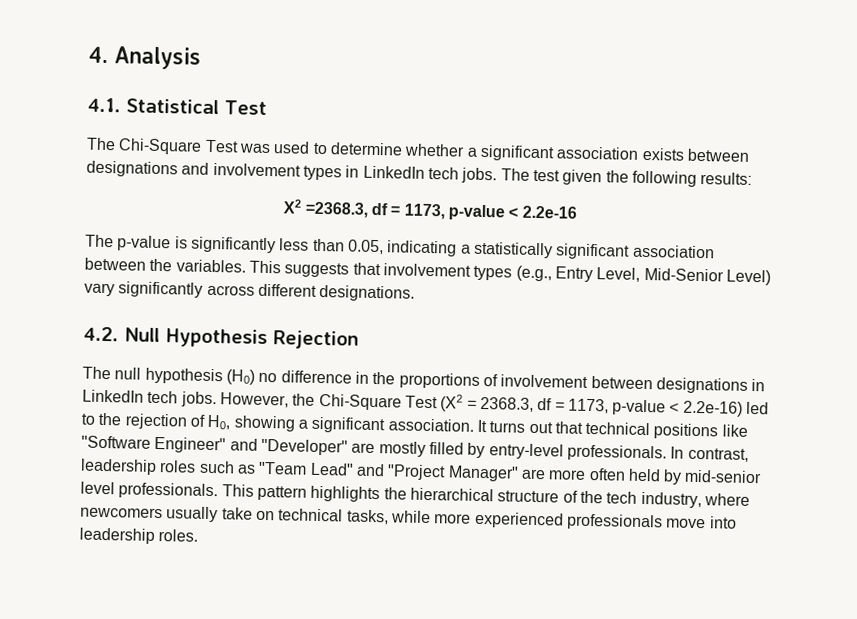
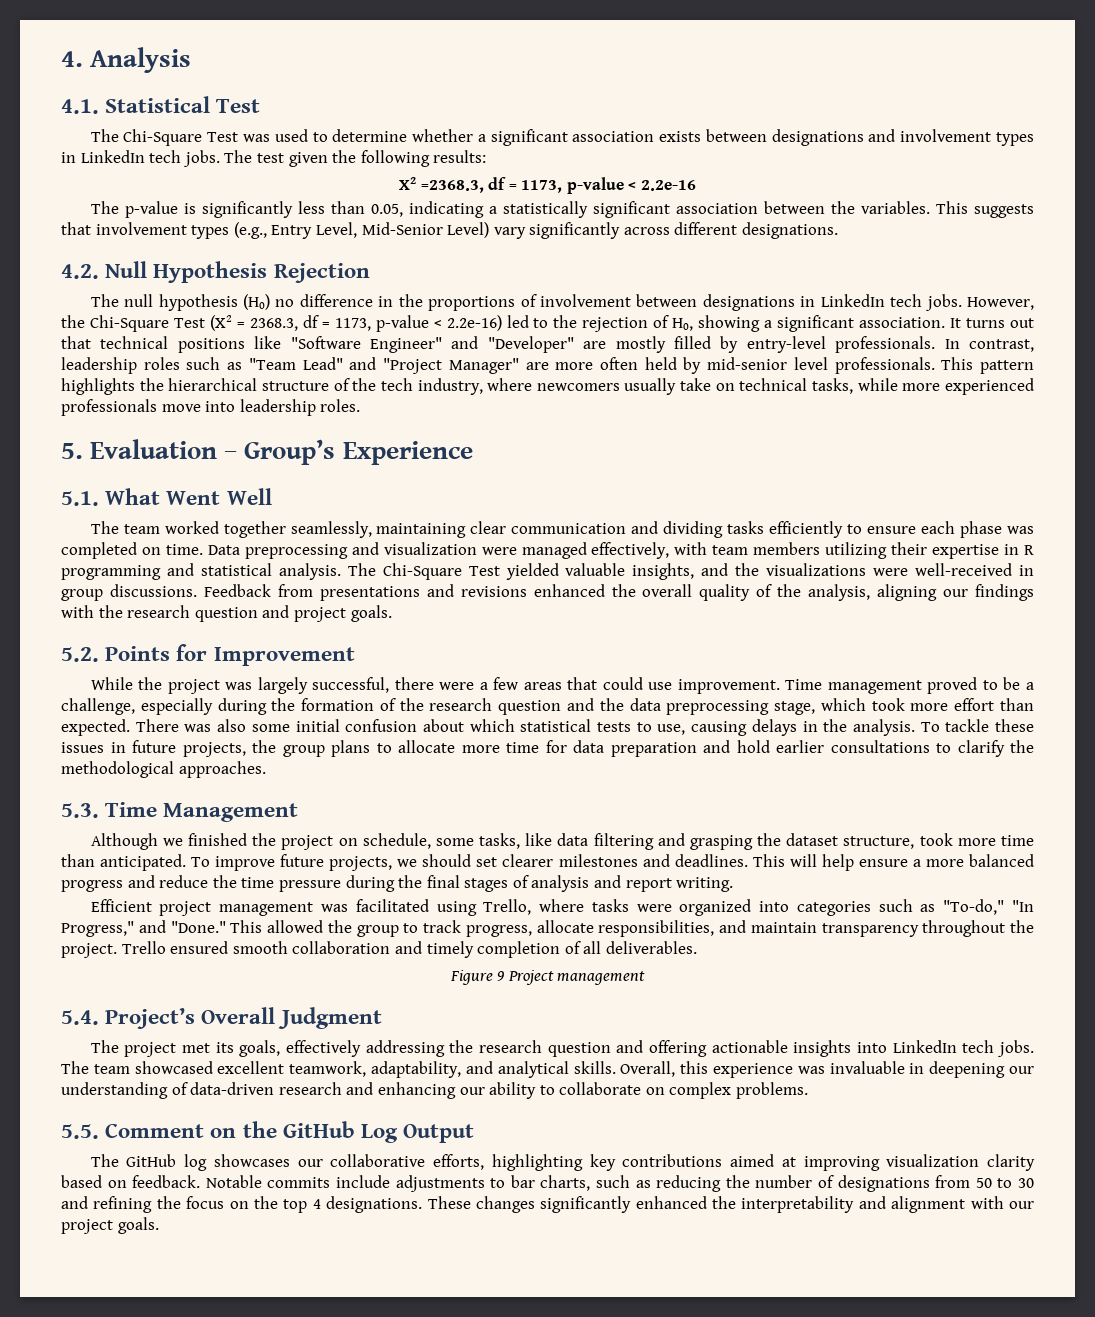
(199, 535) none -> [61,439,473,465] [61,488,272,506] [90,521,1034,538] [61,542,1034,559] [61,563,1034,580] [61,584,1034,601] [61,605,392,622] [61,644,355,666] [90,677,1034,694] [61,698,1035,715] [61,719,1035,736] [61,740,1034,757] [61,761,266,778] [61,802,299,822] [90,833,1035,850] [61,854,1034,871] [61,875,734,892] [90,899,1034,916] [61,920,1034,937] [61,941,697,958] [449,970,646,985] [61,1007,382,1029] [90,1040,1034,1057] [61,1061,1034,1078] [61,1082,809,1099] [61,1121,475,1143] [90,1154,1036,1171] [61,1175,1035,1192] [61,1196,1035,1213] [61,1217,159,1234] // 5. Evaluation – Group’s Experience // 5.1. What Went Well // The team worked together seamlessly, maintaining clear communication and dividing tasks efficiently to ensure each phase was completed on time. Data preprocessing and visualization were managed effectively, with team members utilizing their expertise in R programming and statistical analysis. The Chi-Square Test yielded valuable insights, and the visualizations were well-received in group discussions. Feedback from presentations and revisions enhanced the overall quality of the analysis, aligning our findings with the research question and project goals. // 5.2. Points for Improvement // While the project was largely successful, there were a few areas that could use improvement. Time management proved to be a challenge, especially during the formation of the research question and the data preprocessing stage, which took more effort than expected. There was also some initial confusion about which statistical tests to use, causing delays in the analysis. To tackle these issues in future projects, the group plans to allocate more time for data preparation and hold earlier consultations to clarify the methodological approaches. // 5.3. Time Management // Although we finished the project on schedule, some tasks, like data filtering and grasping the dataset structure, took more time than anticipated. To improve future projects, we should set clearer milestones and deadlines. This will help ensure a more balanced progress and reduce the time pressure during the final stages of analysis and report writing. // Efficient project management was facilitated using Trello, where tasks were organized into categories such as "To-do," "In Progress," and "Done." This allowed the group to track progress, allocate responsibilities, and maintain transparency throughout the project. Trello ensured smooth collaboration and timely completion of all deliverables. // Figure 9 Project management // 5.4. Project’s Overall Judgment // The project met its goals, effectively addressing the research question and offering actionable insights into LinkedIn tech jobs. The team showcased excellent teamwork, adaptability, and analytical skills. Overall, this experience was invaluable in deepening our understanding of data-driven research and enhancing our ability to collaborate on complex problems. // 5.5. Comment on the GitHub Log Output // The GitHub log showcases our collaborative efforts, highlighting key contributions aimed at improving visualization clarity based on feedback. Notable commits include adjustments to bar charts, such as reducing the number of designations from 50 to 30 and refining the focus on the top 4 designations. These changes significantly enhanced the interpretability and alignment with our project goals.

